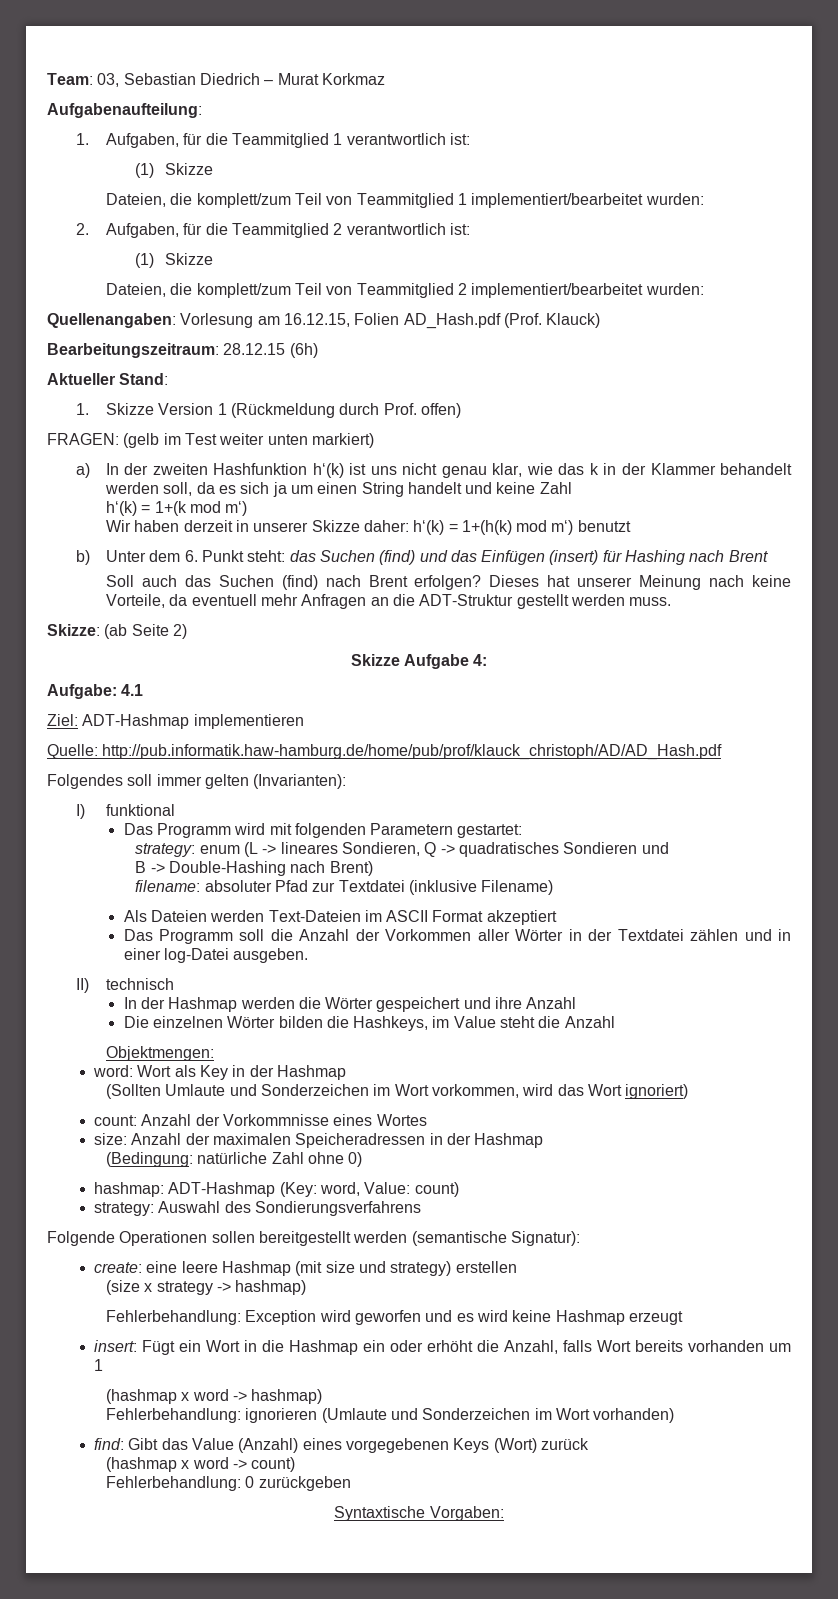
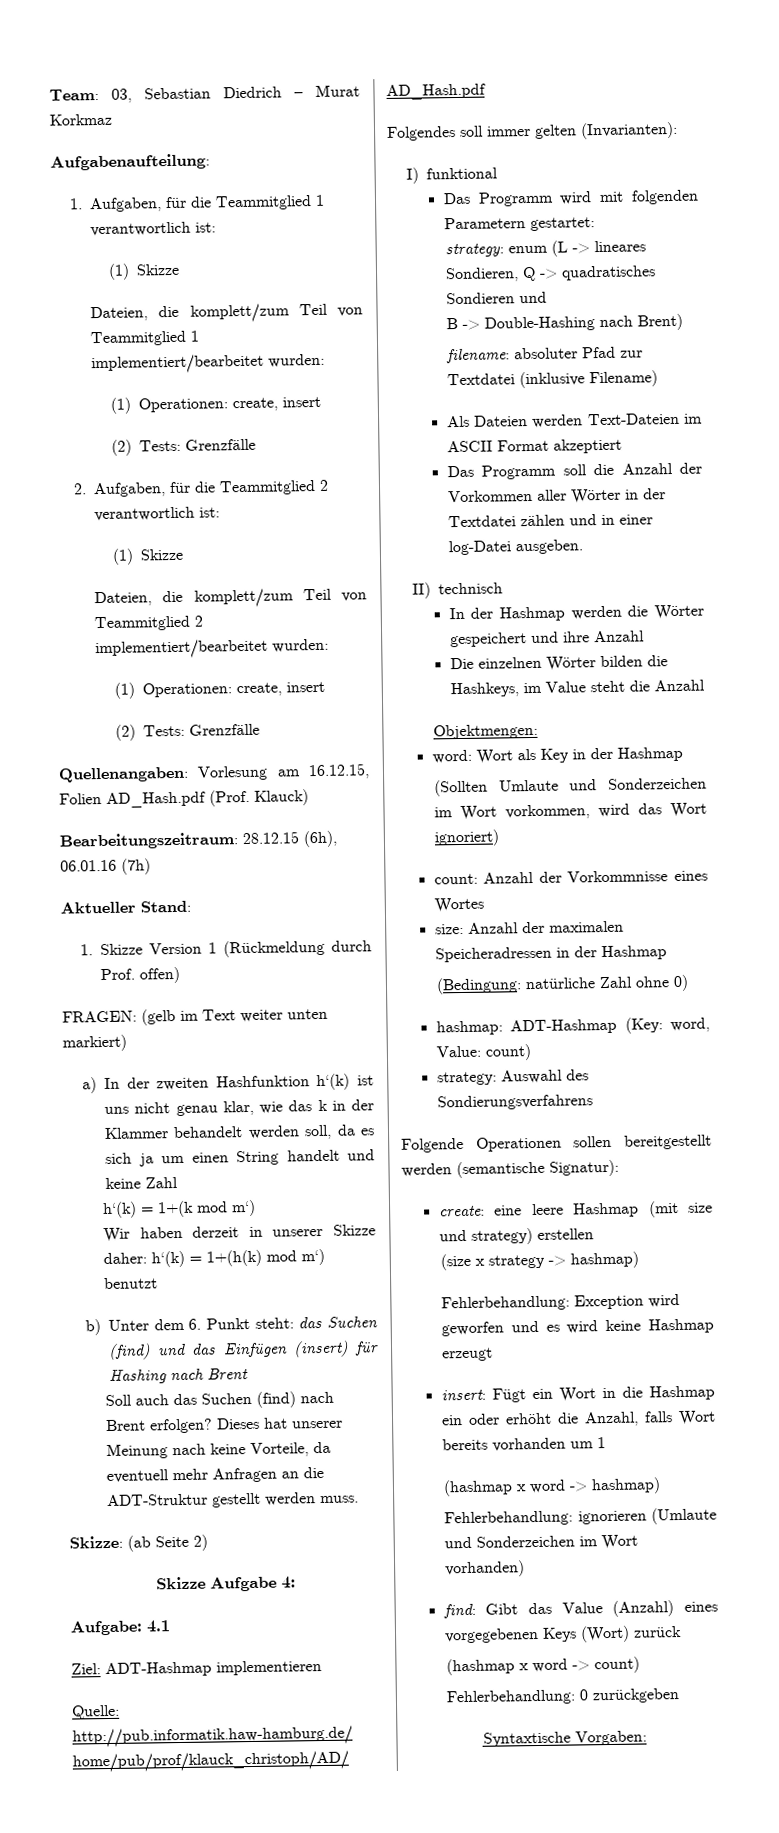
(704, 199) none -> [110,396,322,414] [111,438,257,456] // (1) Operationen: create, insert // (2) Tests: Grenzfälle
(704, 289) none -> [114,681,326,699] [115,723,261,741] // (1) Operationen: create, insert // (2) Tests: Grenzfälle
[289,343,318,358] (6h) -> [303,830,338,848] [60,858,151,875] (6h), 06.01.16 (7h)
[184,433,217,445] Test -> [202,1009,236,1021] Text

